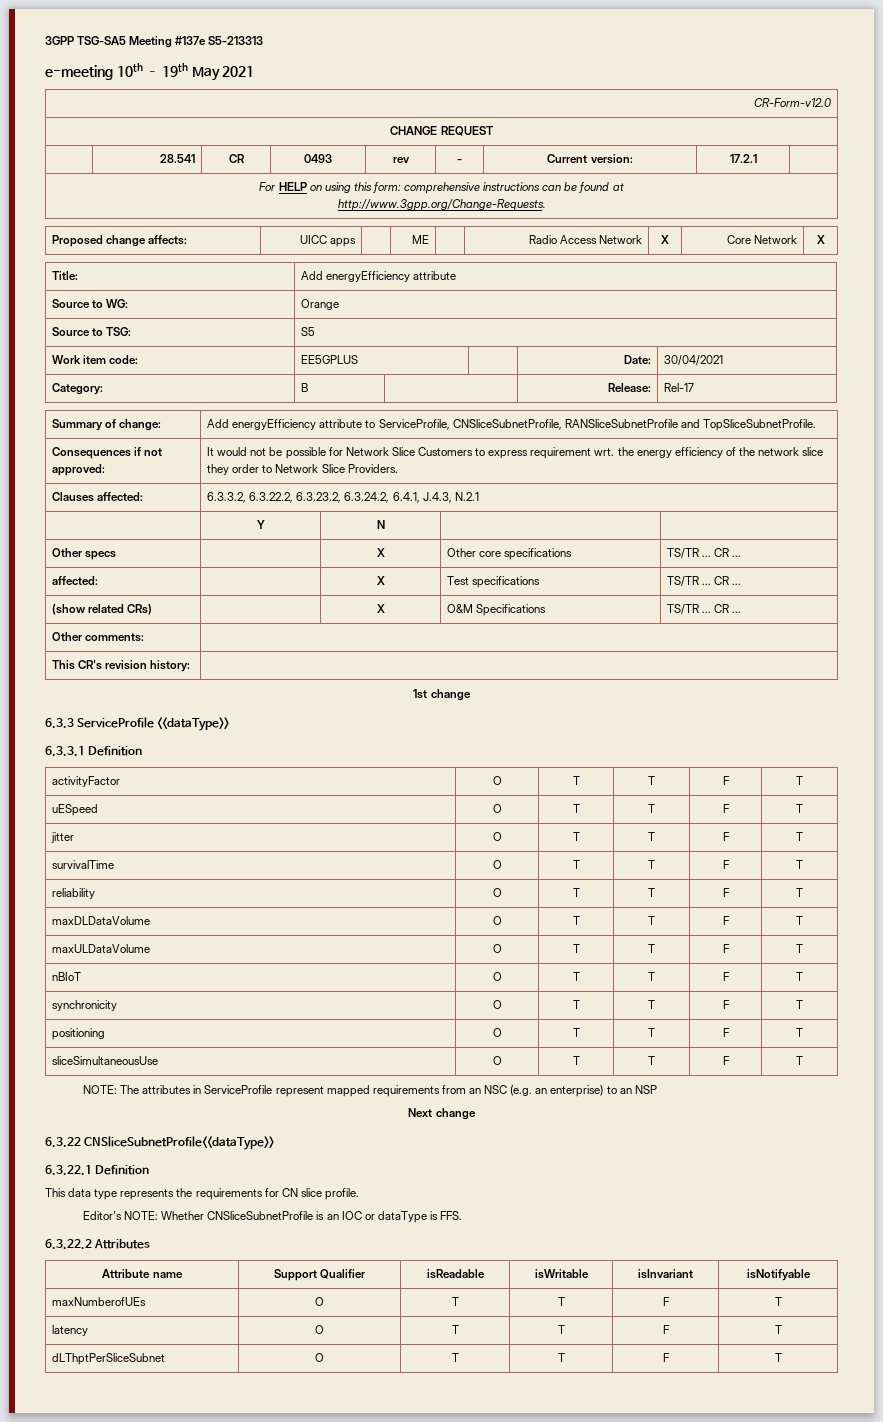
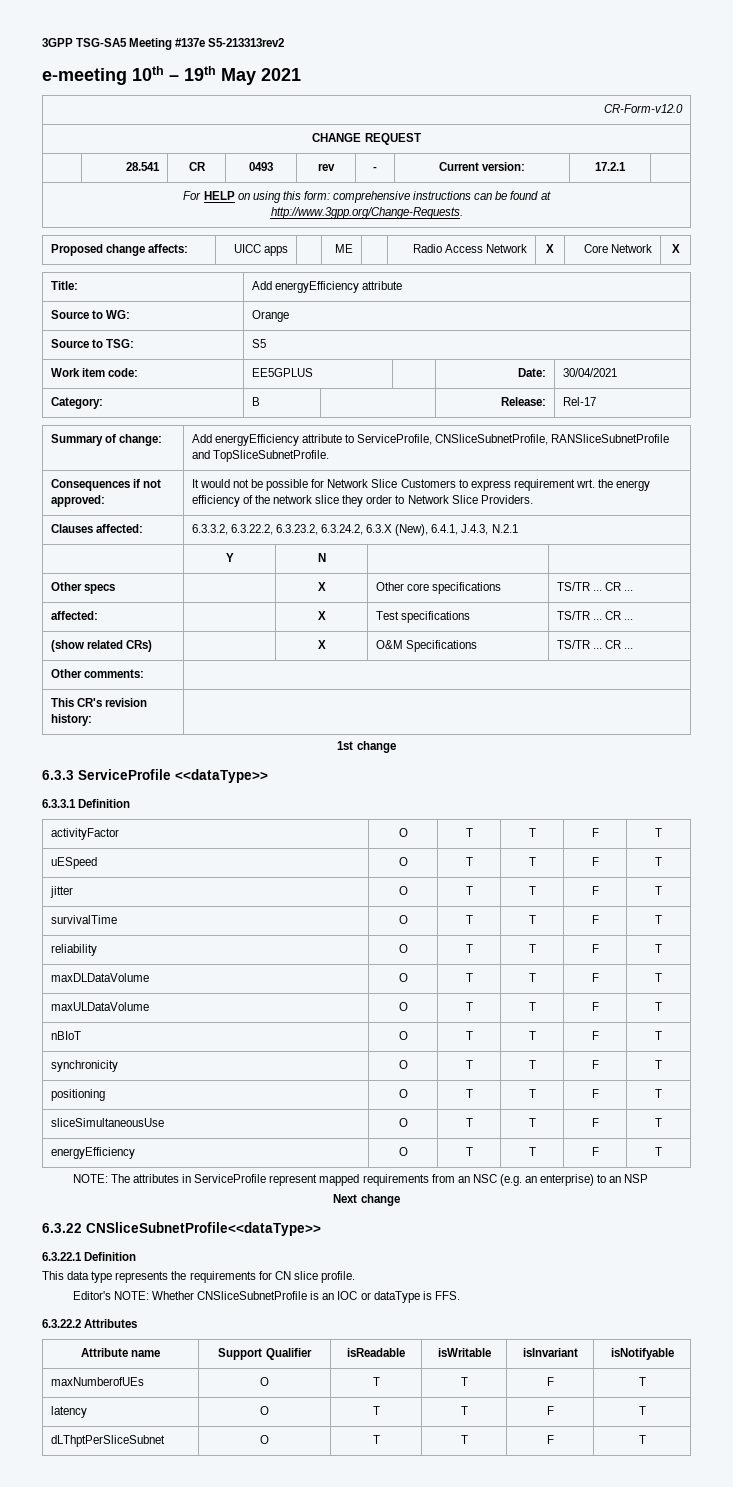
[208,36,264,45] S5-213313 -> [208,38,285,47] S5-213313rev2
(390, 497) none -> [366,524,429,536] 6.3.X (New),
(803, 1060) none -> [50,1147,135,1159] [398,1147,408,1156] [465,1147,473,1156] [528,1147,536,1156] [591,1147,599,1156] [655,1147,662,1156] // energyEfficiency | O | T | T | F | T

